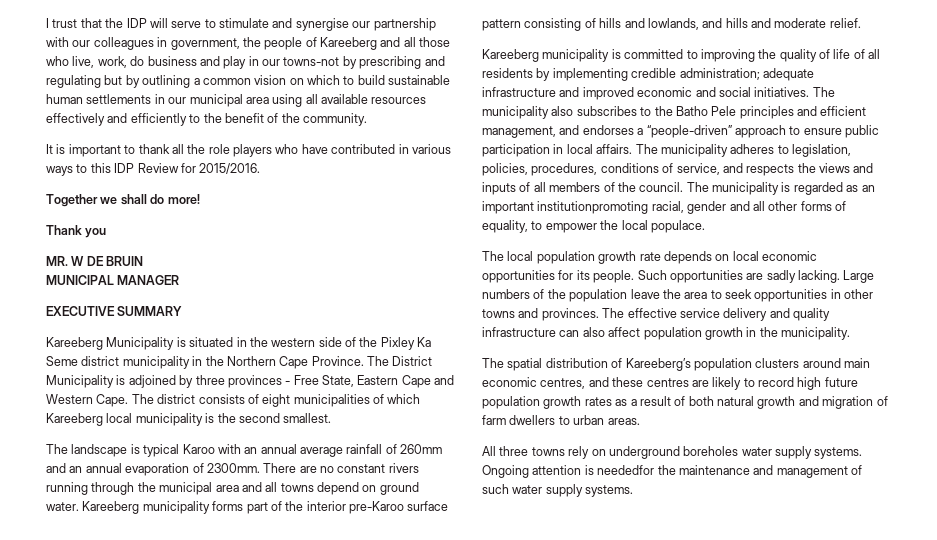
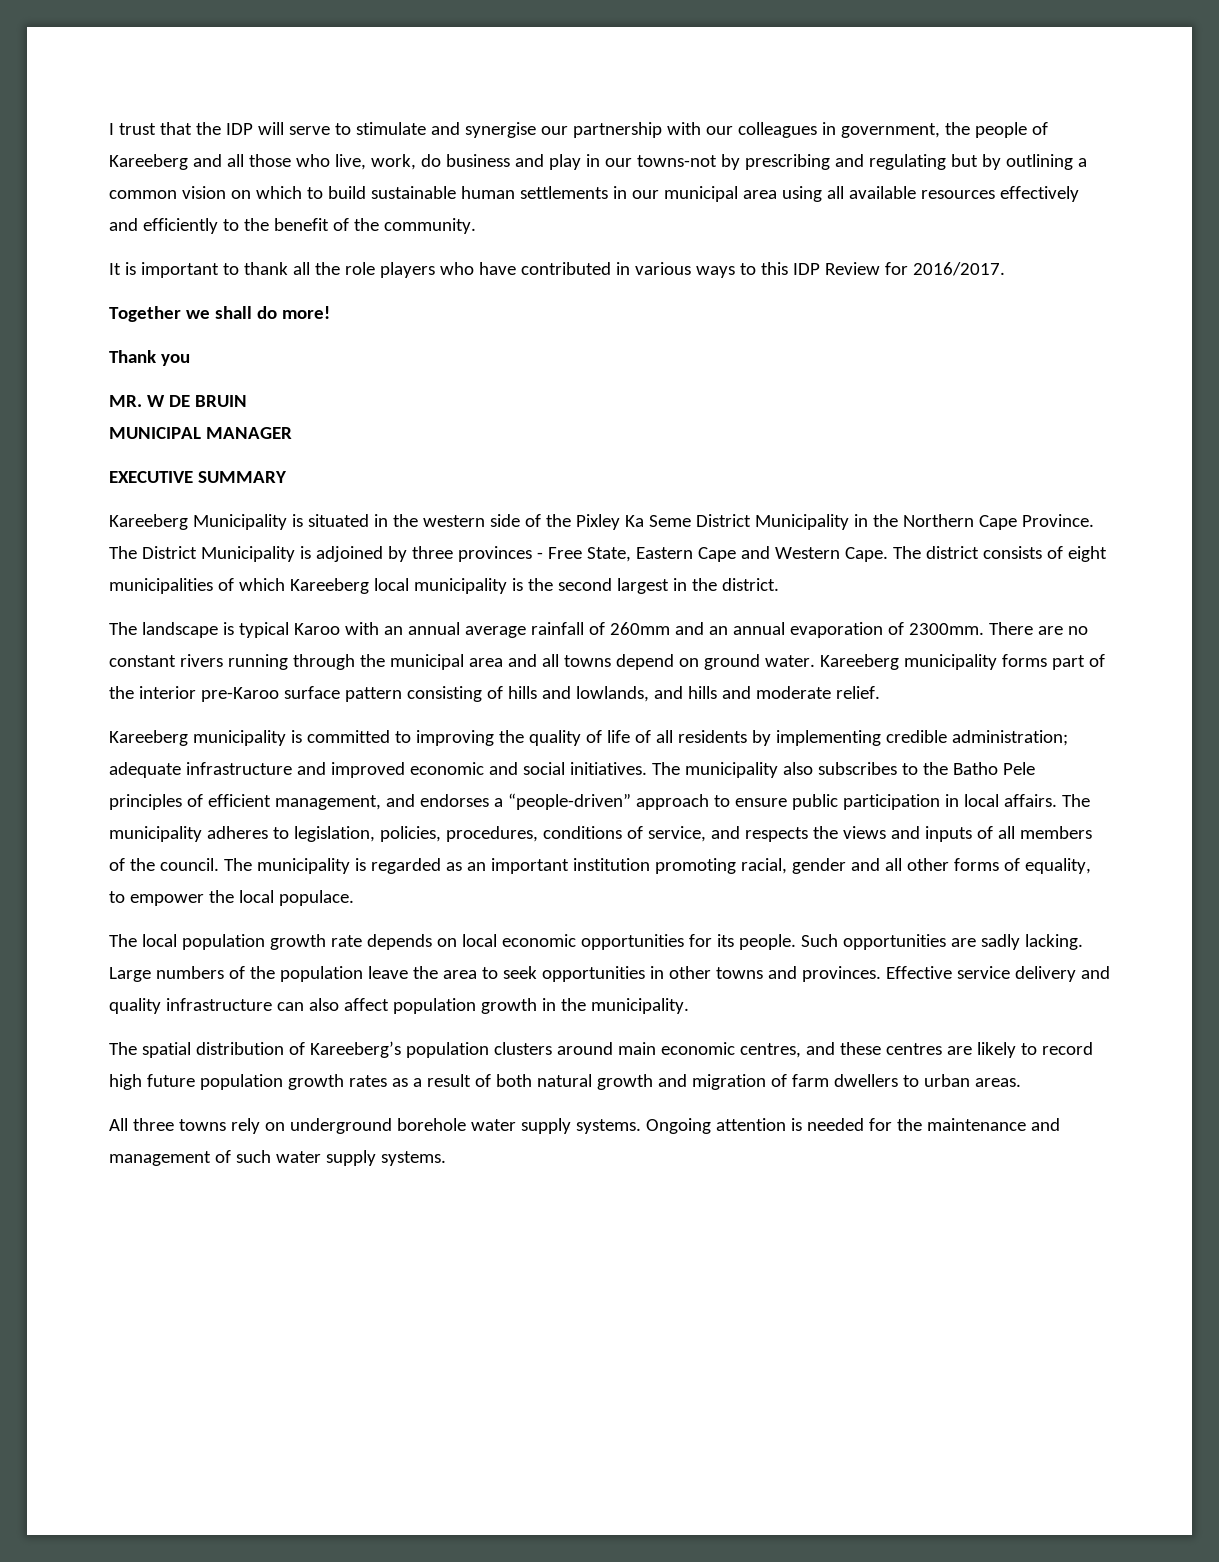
[199,163,261,174] 2015/2016. -> [912,262,1005,276] 2016/2017.
[81,356,190,369] district municipality -> [695,514,849,530] District Municipality
[283,413,332,423] smallest. -> [616,578,779,594] largest in the district.
[797,106,817,116] and -> [186,794,203,807] of
[537,201,649,214] institutionpromoting -> [572,858,736,874] institution promoting
[602,308,677,318] The effective -> [885,966,952,979] Effective
[683,446,739,456] boreholes -> [396,1118,466,1131] borehole
[597,465,655,475] neededfor -> [806,1118,892,1131] needed for

